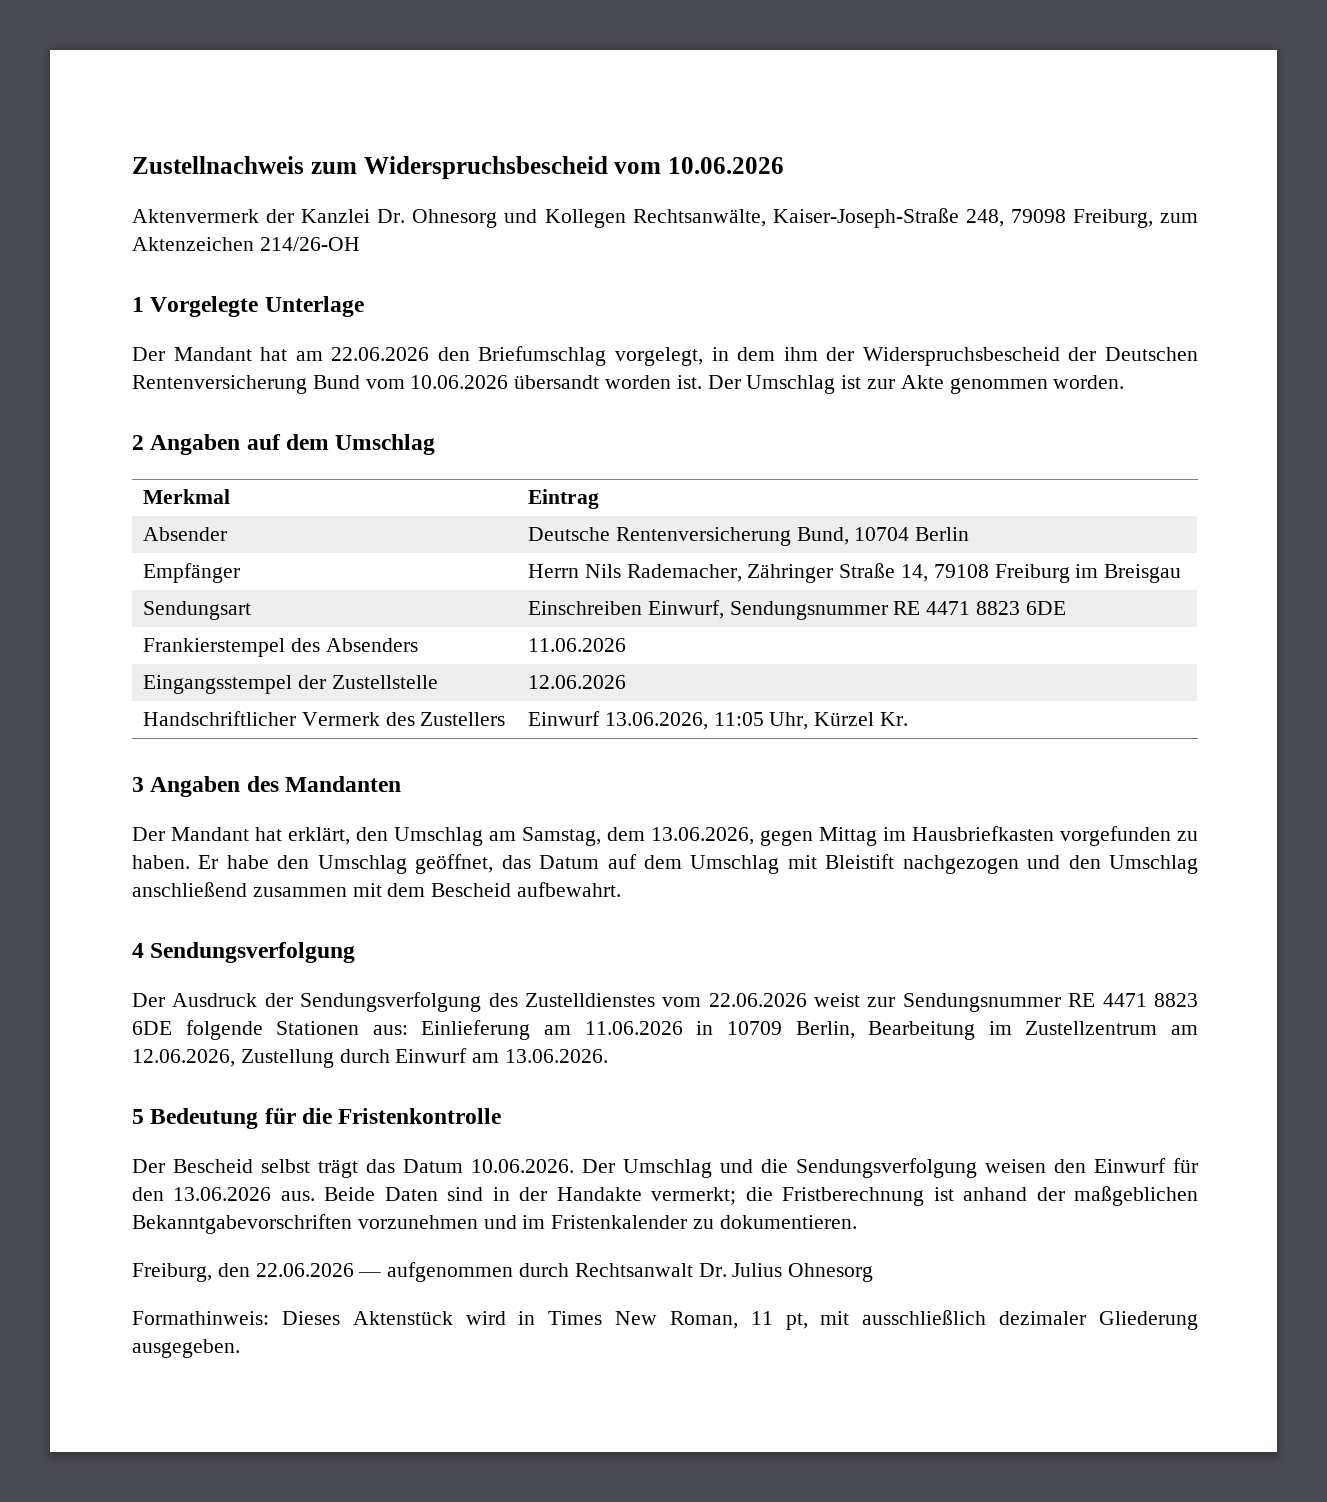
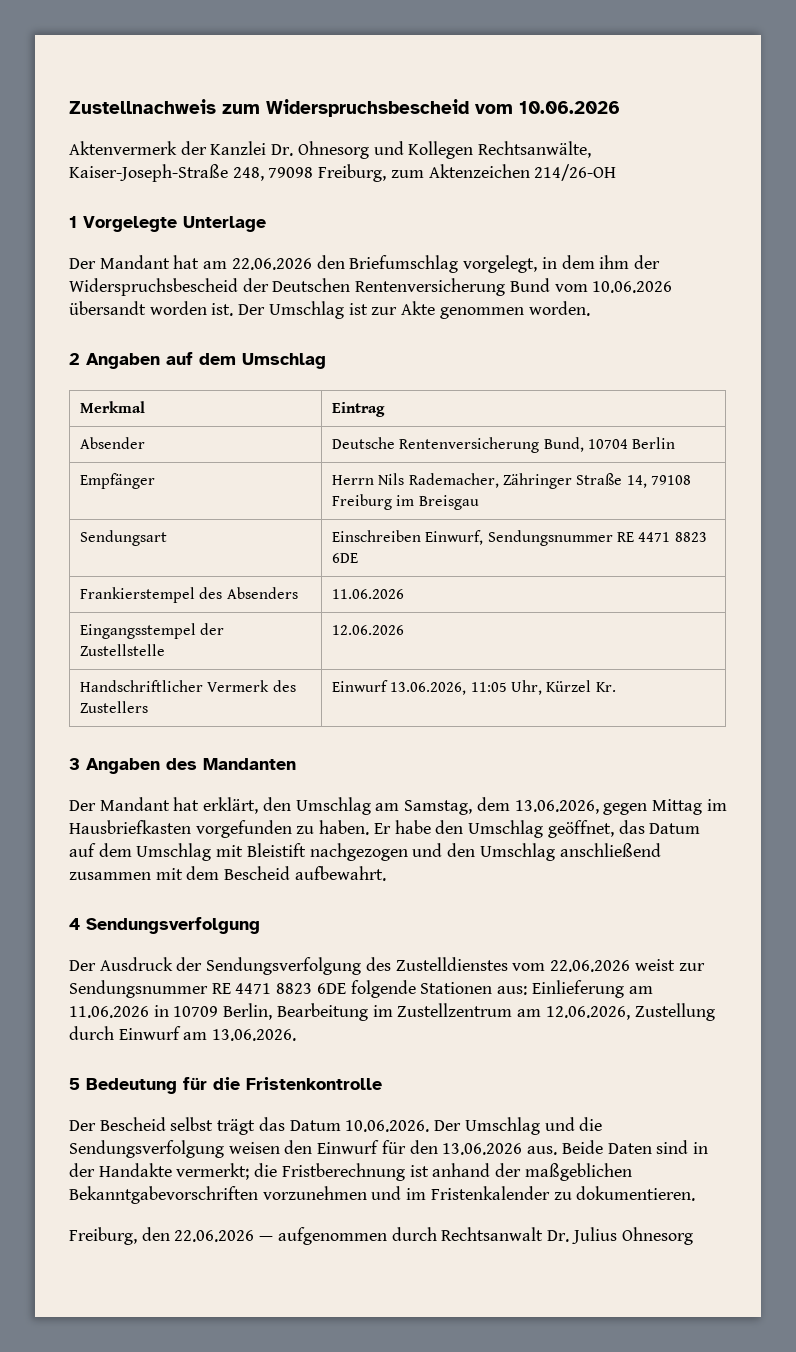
[132,1310,1198,1330] [132,1339,240,1358] // Formathinweis: Dieses Aktenstück wird in Times New Roman, 11 pt, mit ausschließlich dezimaler Gliederung ausgegeben. -> (693, 1236) none

